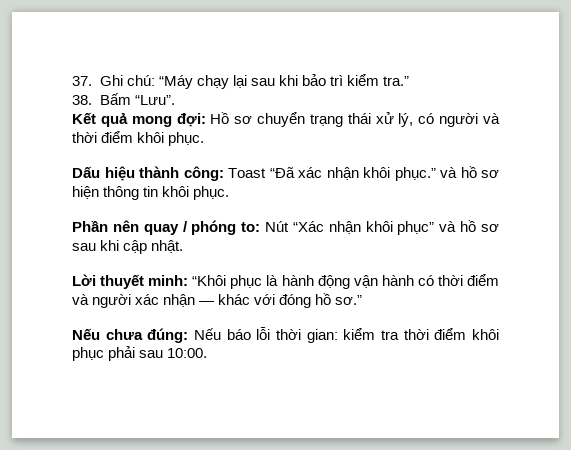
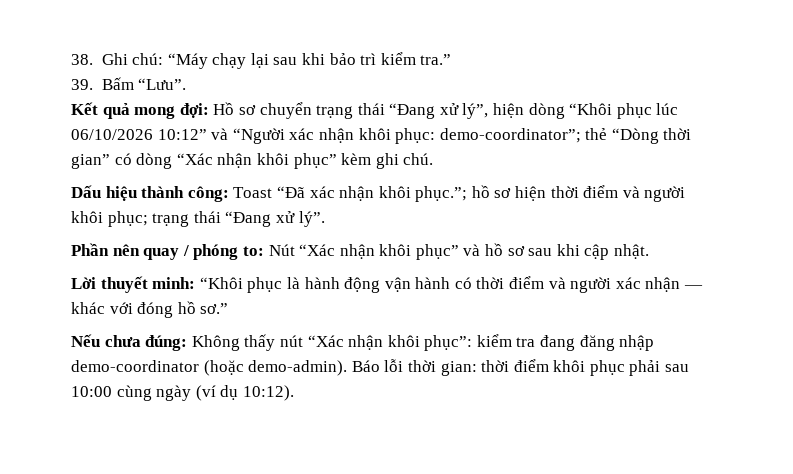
[72,76,92,86] 37. -> [71,54,93,65] 38.
[72,95,92,105] 38. -> [71,79,93,90] 39.
[375,112,501,127] [72,131,205,146] xử lý, có người và thời điểm khôi phục. -> [389,103,679,119] [71,128,692,144] [71,153,434,169] “Đang xử lý”, hiện dòng “Khôi phục lúc 06/10/2026 10:12” và “Người xác nhận khôi phục: demo-coordinator”; thẻ “Dòng thời gian” có dòng “Xác nhận khôi phục” kèm ghi chú.
[394,167,457,181] phục.” và -> [415,186,468,202] phục.”;
[103,186,230,200] thông tin khôi phục. -> [550,185,686,202] [71,211,325,227] thời điểm và người khôi phục; trạng thái “Đang xử lý”.
[194,328,251,340] Nếu báo -> [191,334,655,351] [71,360,380,376] Không thấy nút “Xác nhận khôi phục”: kiểm tra đang đăng nhập demo-coordinator (hoặc demo-admin). Báo
[343,328,399,340] kiểm tra -> (477, 368) none
[167,348,208,358] 10:00. -> [71,385,294,401] 10:00 cùng ngày (ví dụ 10:12).

